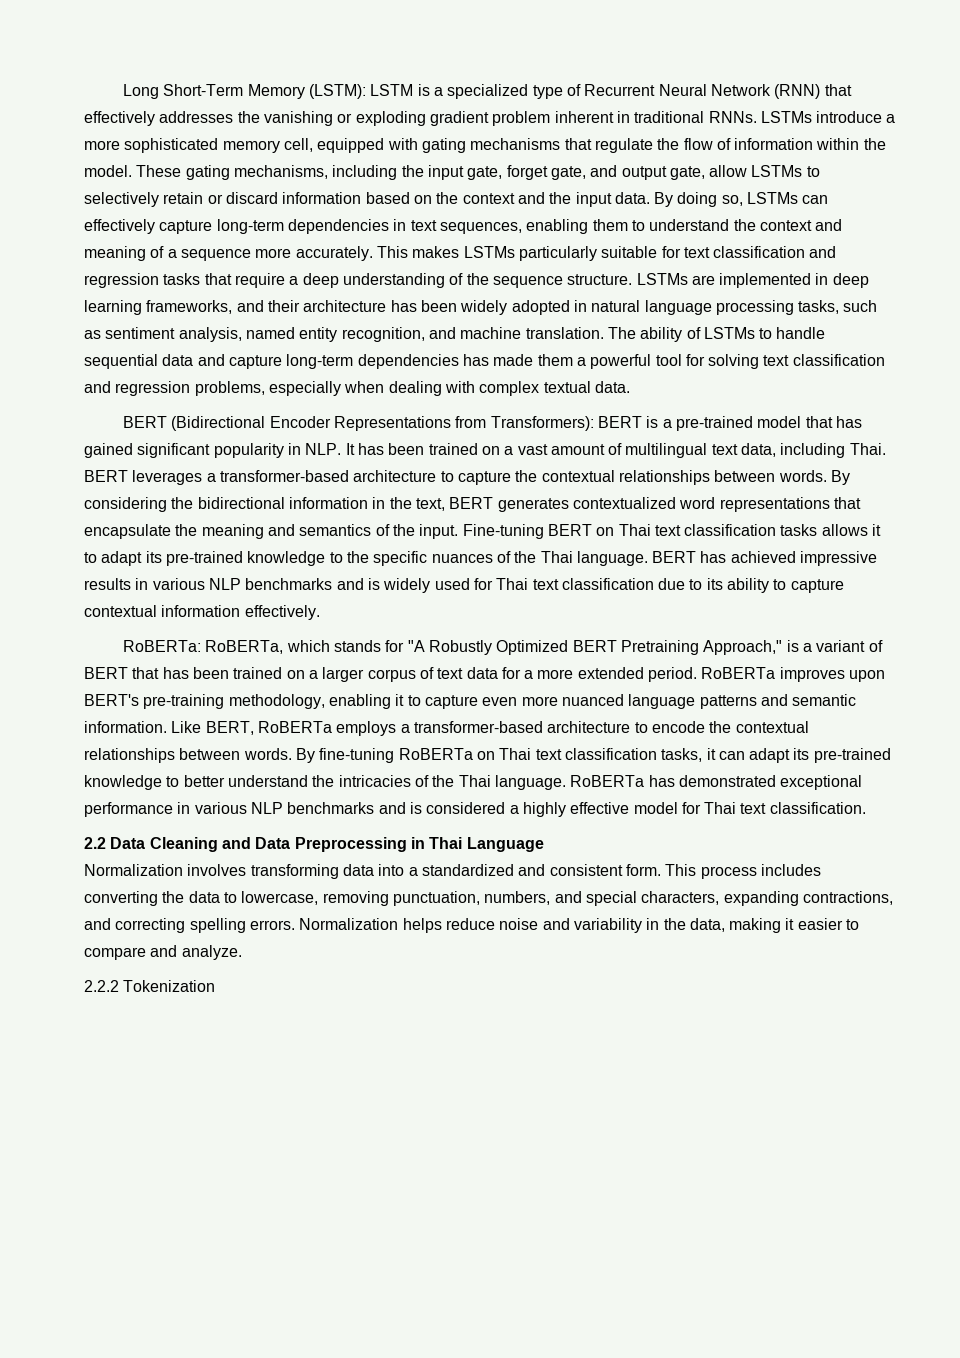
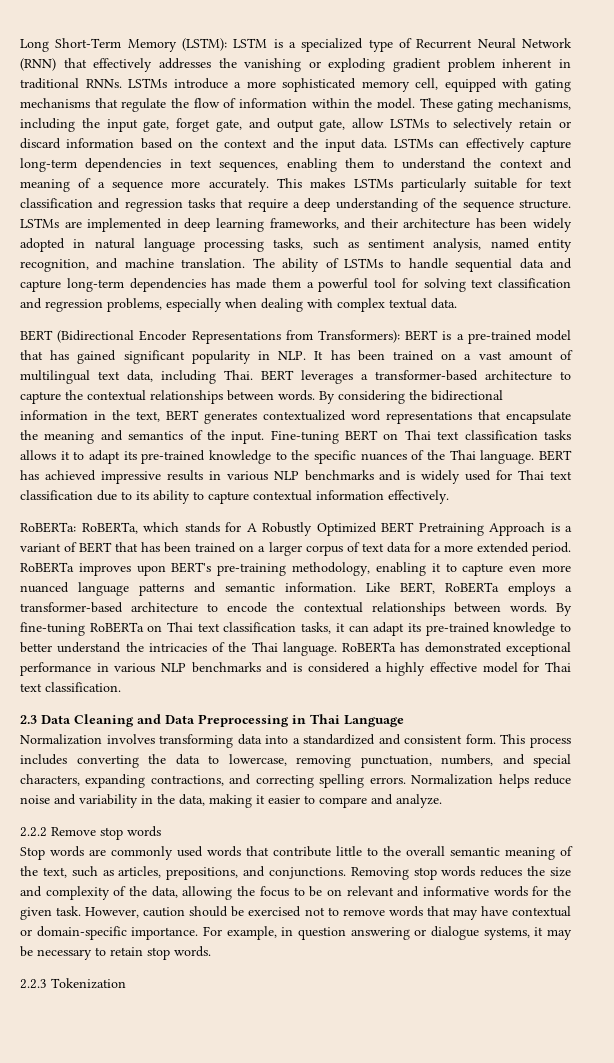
[654,192,743,207] By doing so, -> (388, 143) none
[407,640,425,652] "A -> [246,523,257,532] A
[703,640,783,655] Approach," -> [489,522,545,536] Approach
[84,837,106,849] 2.2 -> [20,715,37,724] 2.3
(119, 986) none -> [51,826,161,840] [20,846,573,860] [20,866,571,880] [20,886,571,900] [20,906,571,920] [20,926,572,940] [20,946,211,960] [20,979,47,989] Remove stop words // Stop words are commonly used words that contribute little to the overall semantic meaning of the text, such as articles, prepositions, and conjunctions. Removing stop words reduces the size and complexity of the data, allowing the focus to be on relevant and informative words for the given task. However, caution should be exercised not to remove words that may have contextual or domain-specific importance. For example, in question answering or dialogue systems, it may be necessary to retain stop words. // 2.2.3

